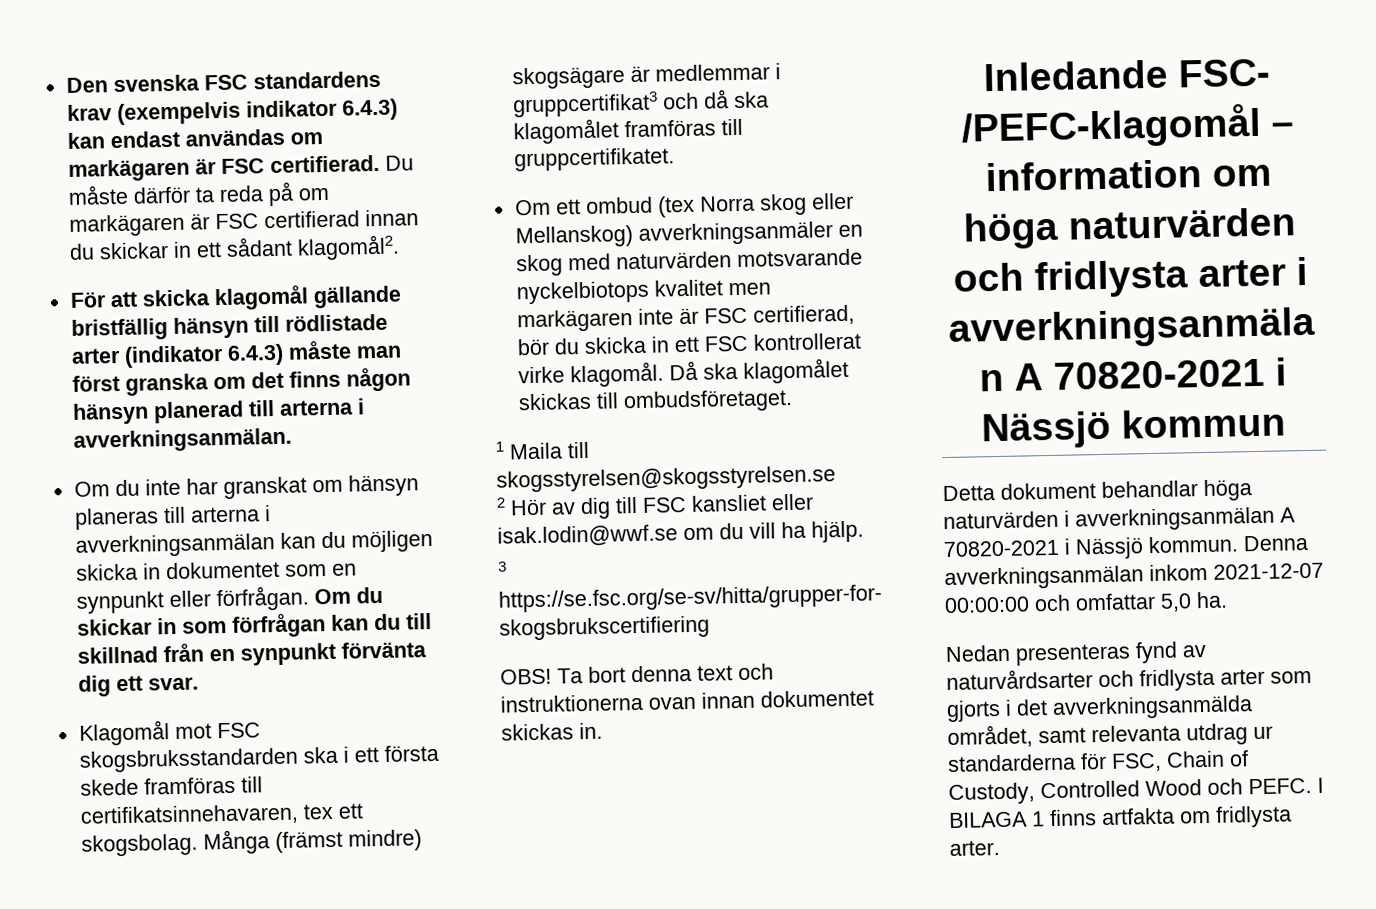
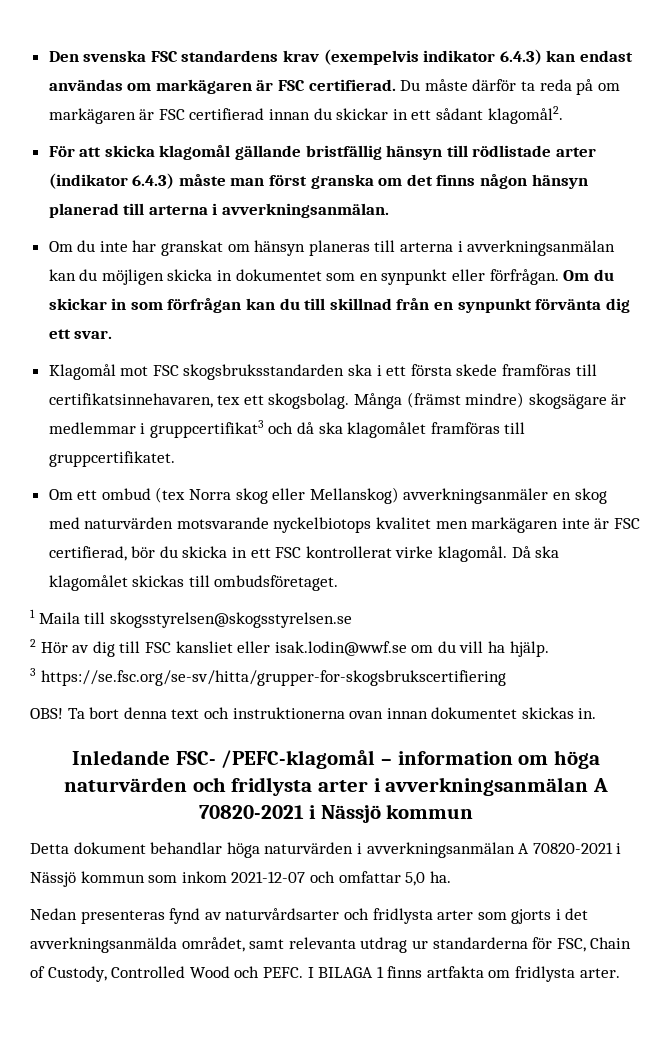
[1148,535,1308,554] [944,565,1144,591] kommun. Denna avverkningsanmälan -> [80,871,178,883] kommun som
[944,596,1030,614] 00:00:00 -> (306, 877) none

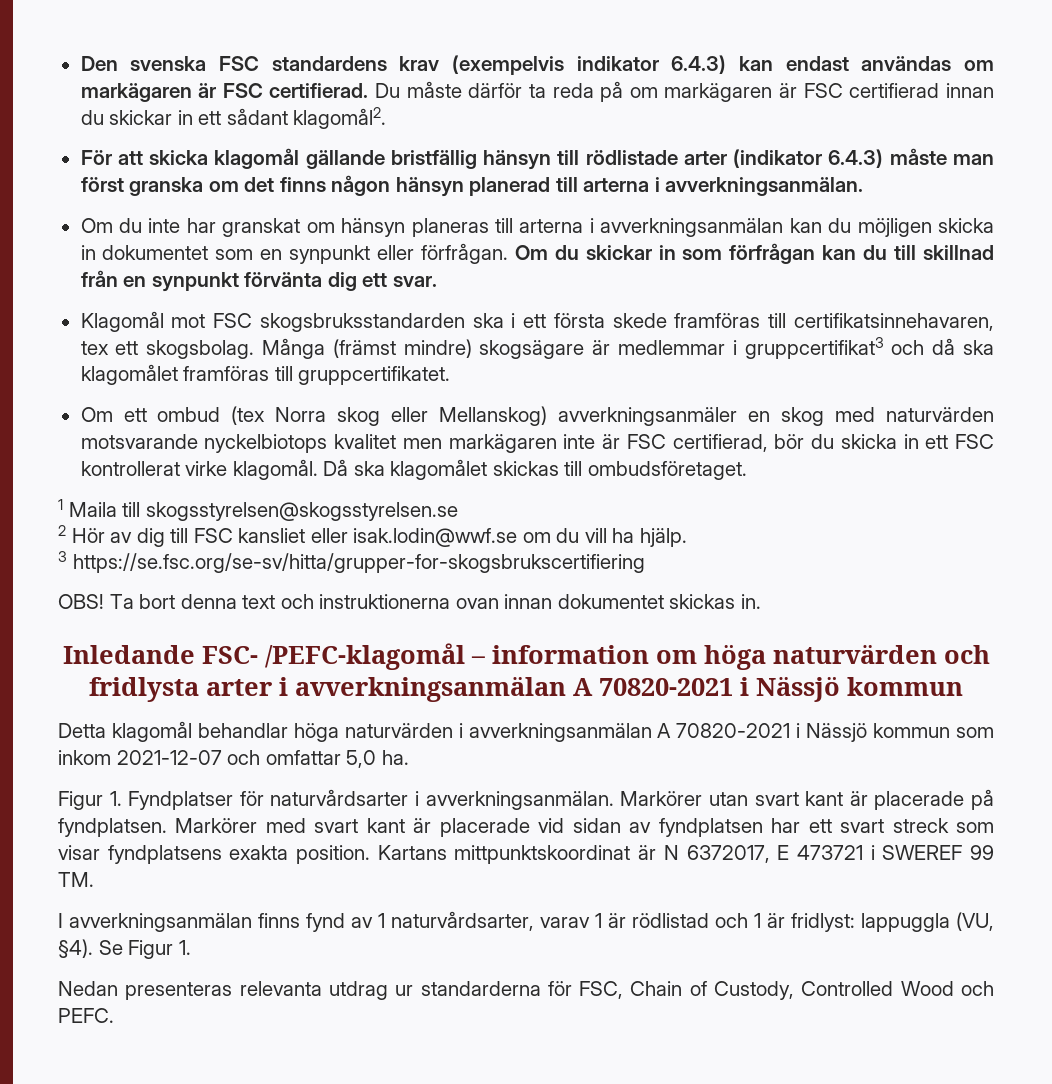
[73,842,146,854] dokument -> [111,721,192,742] klagomål
[30,908,589,924] [30,937,285,953] Nedan presenteras fynd av naturvårdsarter och fridlysta arter som gjorts i det avverkningsanmälda området, samt -> [58,789,995,810] [58,818,995,837] [58,845,995,864] [58,872,94,887] [58,911,994,932] [58,939,191,959] [58,981,233,1000] Figur 1. Fyndplatser för naturvårdsarter i avverkningsanmälan. Markörer utan svart kant är placerade på fyndplatsen. Markörer med svart kant är placerade vid sidan av fyndplatsen har ett svart streck som visar fyndplatsens exakta position. Kartans mittpunktskoordinat är N 6372017, E 473721 i SWEREF 99 TM. // I avverkningsanmälan finns fynd av 1 naturvårdsarter, varav 1 är rödlistad och 1 är fridlyst: lappuggla (VU, §4). Se Figur 1. // Nedan presenteras
[307,966,620,982] I BILAGA 1 finns artfakta om fridlysta arter. -> (114, 1015) none

